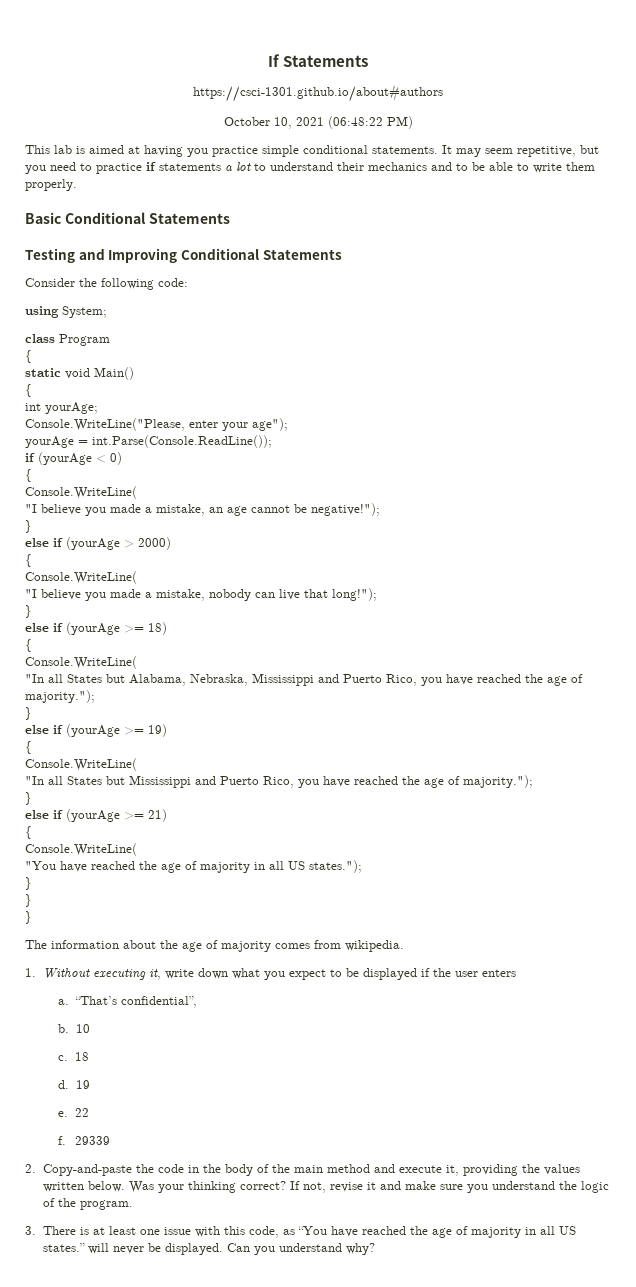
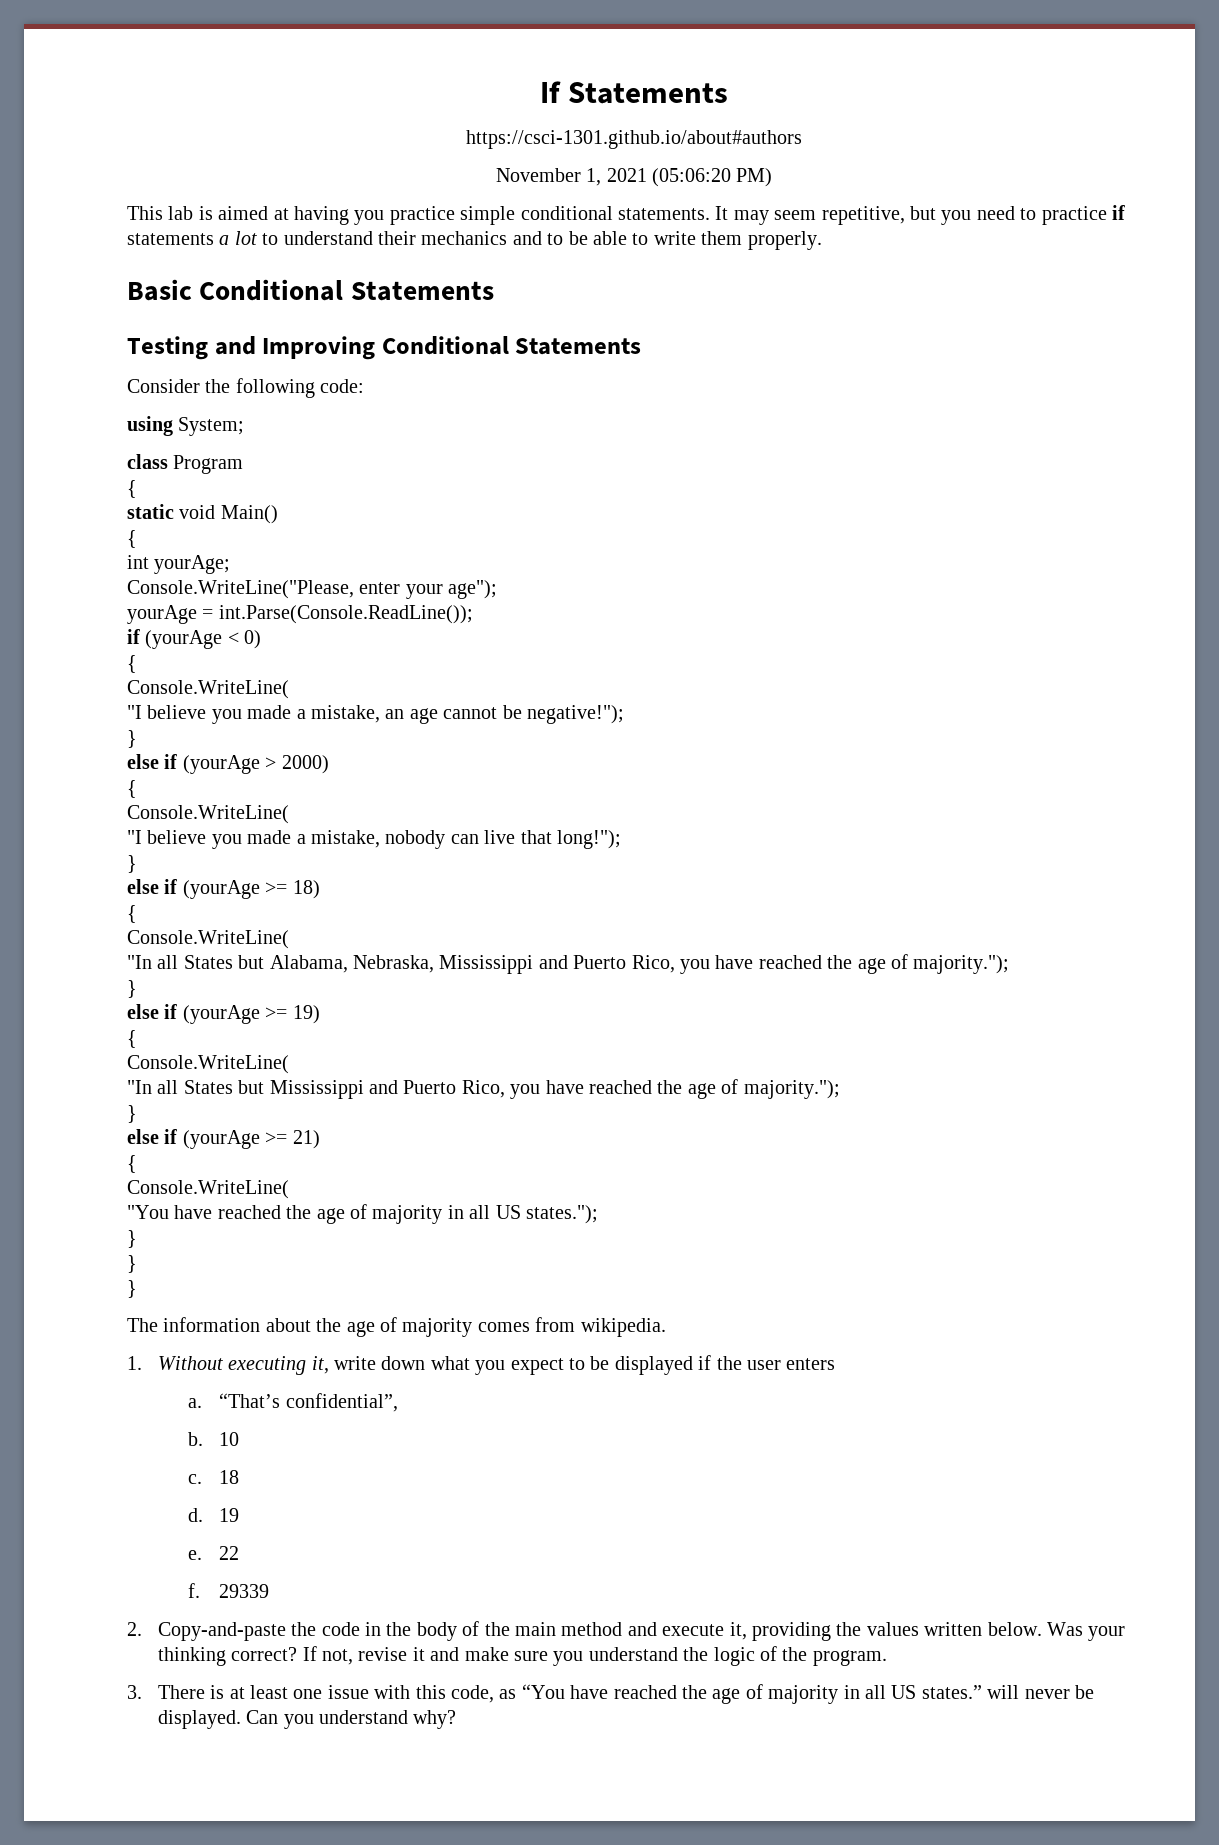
[223,116,383,129] October 10, 2021 (06:48:22 -> [495,168,731,187] November 1, 2021 (05:06:20

